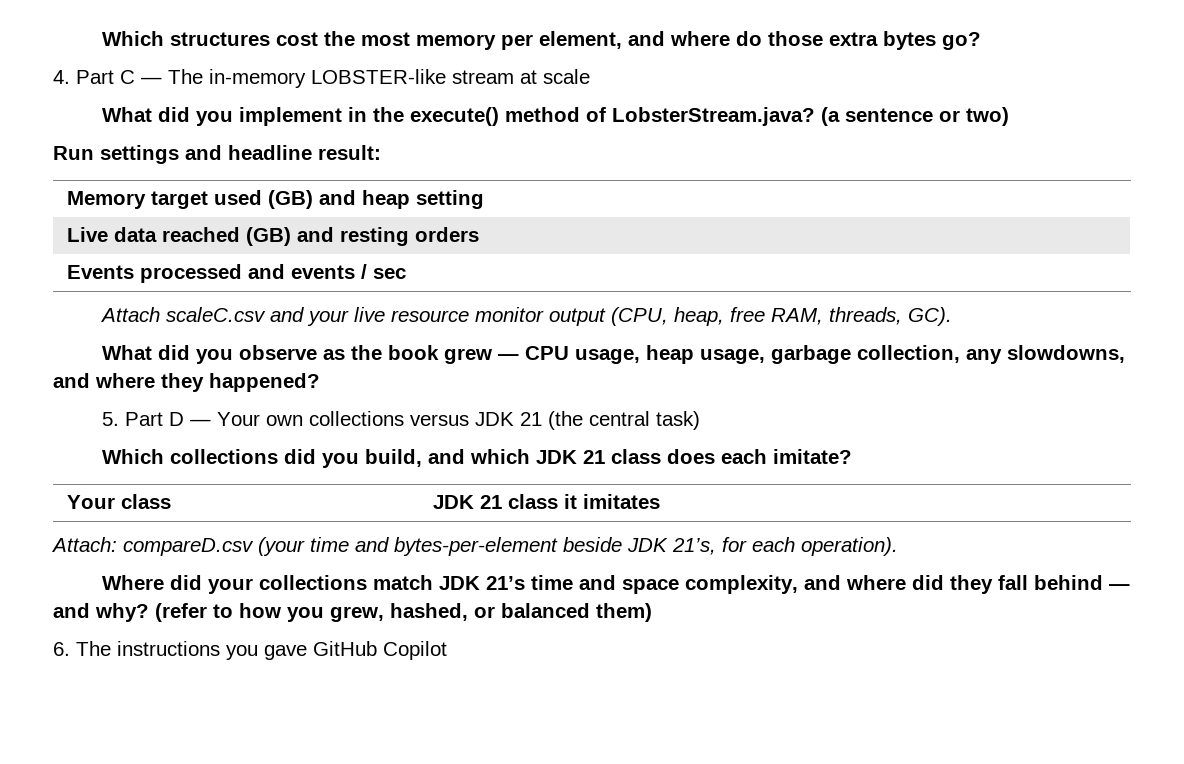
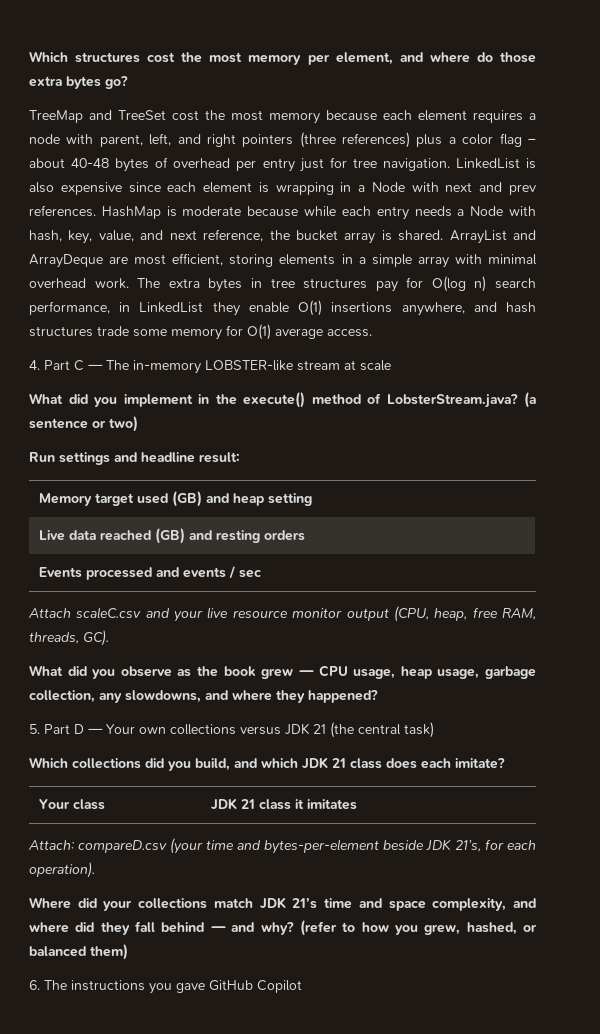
(982, 41) none -> [29,110,536,124] [29,132,536,148] [29,157,536,172] [29,182,536,195] [29,205,536,220] [29,229,537,244] [29,253,537,268] [29,276,536,292] [29,300,536,316] [29,324,372,340] // TreeMap and TreeSet cost the most memory because each element requires a node with parent, left, and right pointers (three references) plus a color flag – about 40-48 bytes of overhead per entry just for tree navigation. LinkedList is also expensive since each element is wrapping in a Node with next and prev references. HashMap is moderate because while each entry needs a Node with hash, key, value, and next reference, the bucket array is shared. ArrayList and ArrayDeque are most efficient, storing elements in a simple array with minimal overhead work. The extra bytes in tree structures pay for O(log n) search performance, in LinkedList they enable O(1) insertions anywhere, and hash structures trade some memory for O(1) average access.

